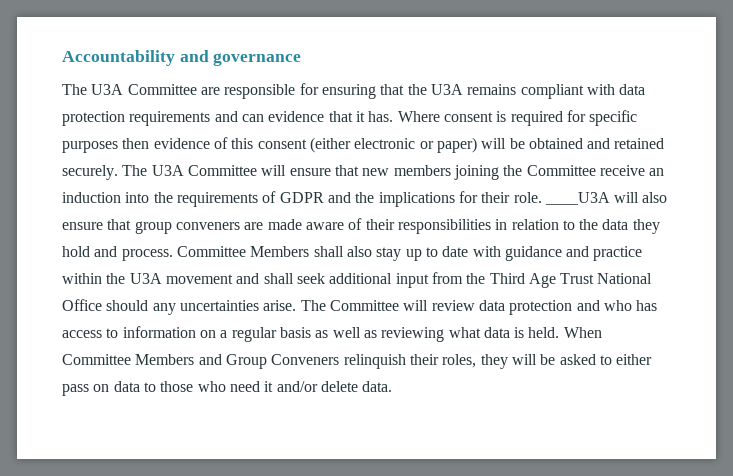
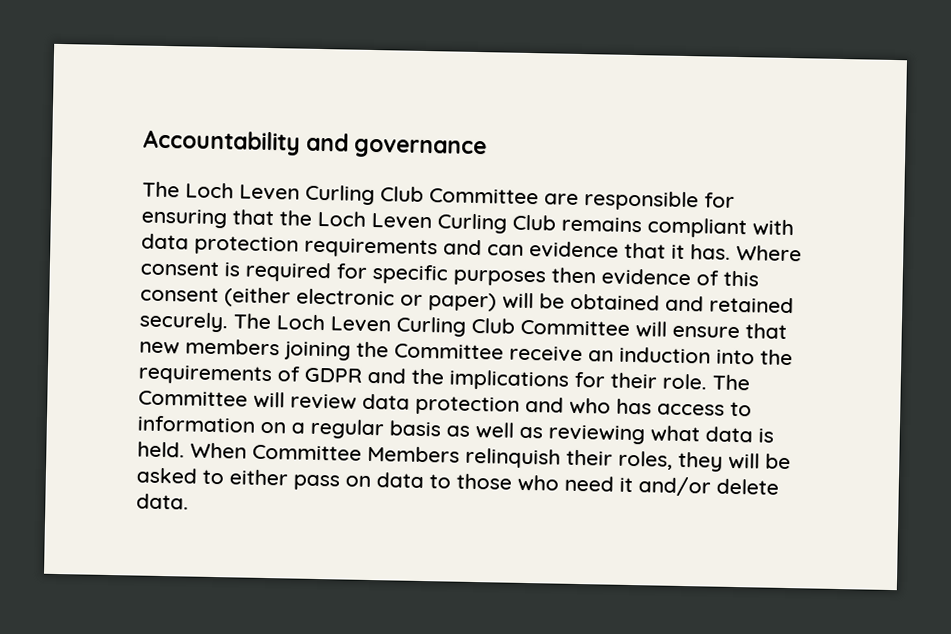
[91,84,124,95] U3A -> [185,182,424,206] Loch Leven Curling Club
[430,84,463,95] U3A -> [317,210,556,234] Loch Leven Curling Club
[151,165,184,176] U3A -> [276,314,515,337] Loch Leven Curling Club
[544,192,668,205] [62,218,660,234] [62,246,643,261] [62,272,653,288] [62,299,297,315] ____U3A will also ensure that group conveners are made aware of their responsibilities in relation to the data they hold and process. Committee Members shall also stay up to date with guidance and practice within the U3A movement and shall seek additional input from the Third Age Trust National Office should any uncertainties arise. -> (707, 381) none
[198,354,340,369] and Group Conveners -> (460, 454) none

